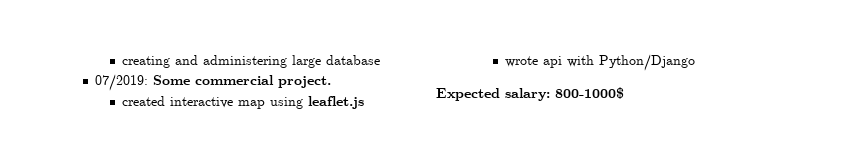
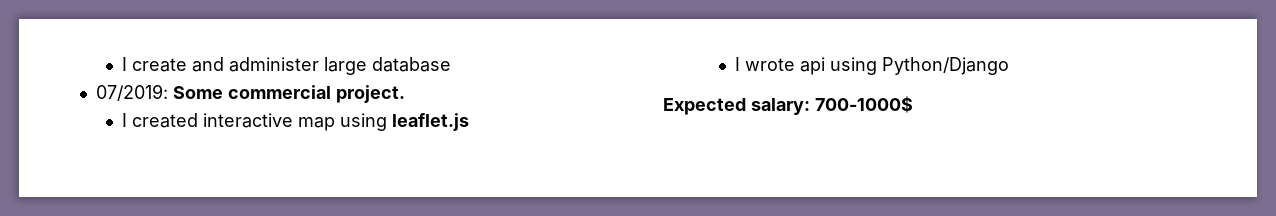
[122,55,288,68] creating and administering -> [122,57,320,72] I create and administer
(332, 82) none -> [122,113,128,127] I
(365, 102) none -> [735,57,741,71] I
[567,55,595,67] with -> [830,57,878,75] using
[555,87,624,99] 800-1000$ -> [815,96,913,113] 700-1000$

